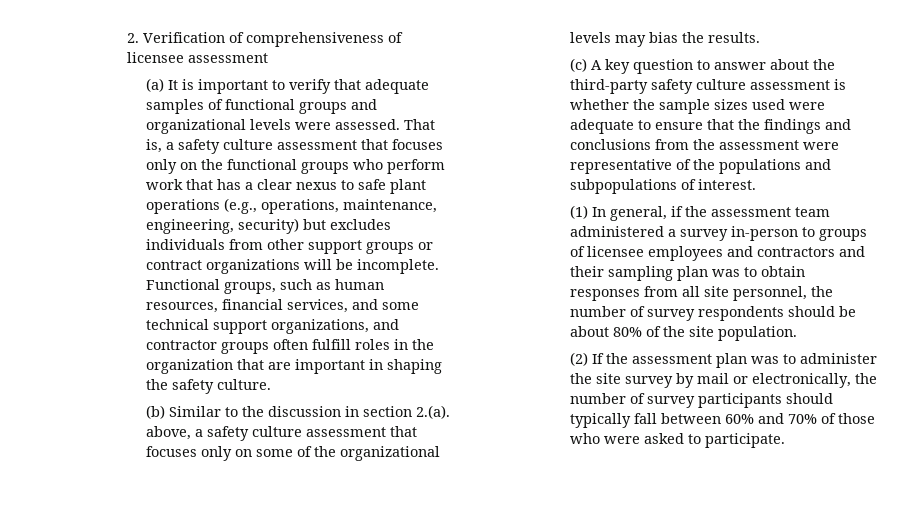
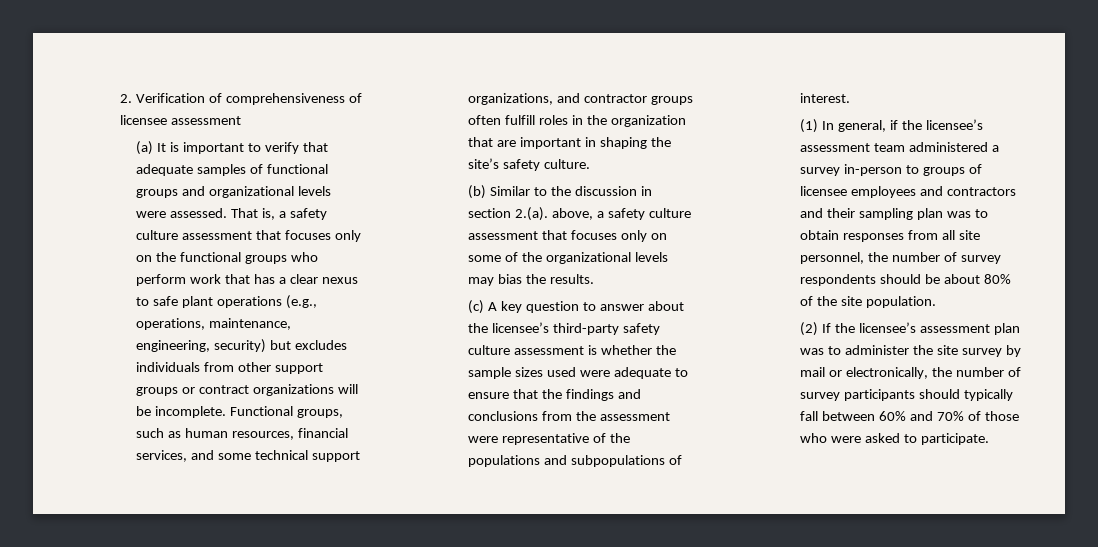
(168, 384) none -> [468,158,500,169] site’s
(835, 64) none -> [492,322,550,333] licensee’s
(707, 211) none -> [925,119,983,130] licensee’s
(628, 358) none -> [858,322,916,333] licensee’s

